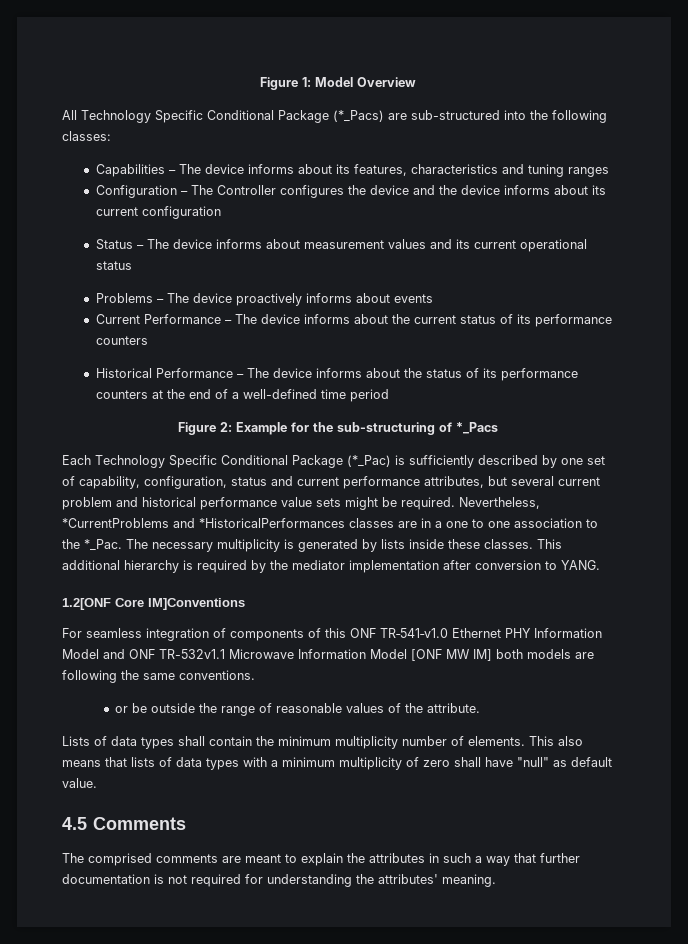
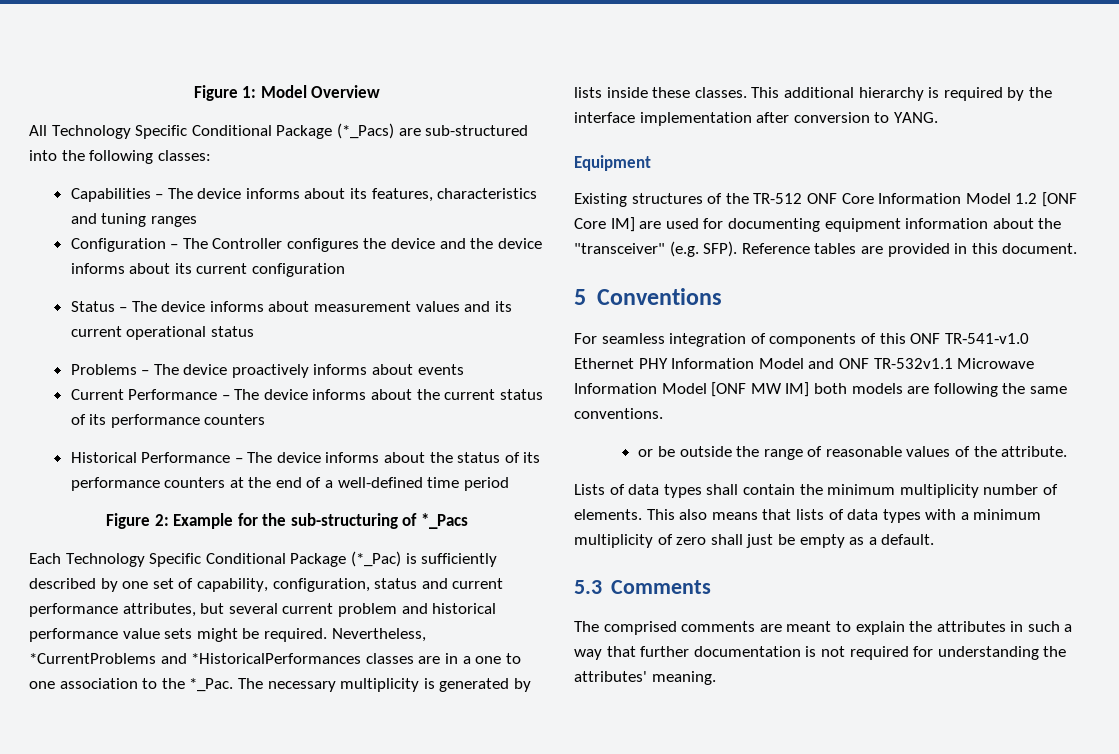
[292,560,345,570] mediator -> [574,112,635,123] interface
[62,598,245,610] 1.2[ONF Core IM]Conventions -> [574,155,651,171] [574,192,1077,207] [574,217,1062,232] [574,241,1078,257] [574,288,722,305] Equipment // Existing structures of the TR-512 ONF Core Information Model 1.2 [ONF Core IM] are used for documenting equipment information about the "transceiver" (e.g. SFP). Reference tables are provided in this document. // 5 Conventions
[485,757,612,767] [62,778,97,788] [62,817,87,830] have "null" as default value. // 4.5 -> [746,534,935,548] [574,580,602,594] just be empty as a default. // 5.3

